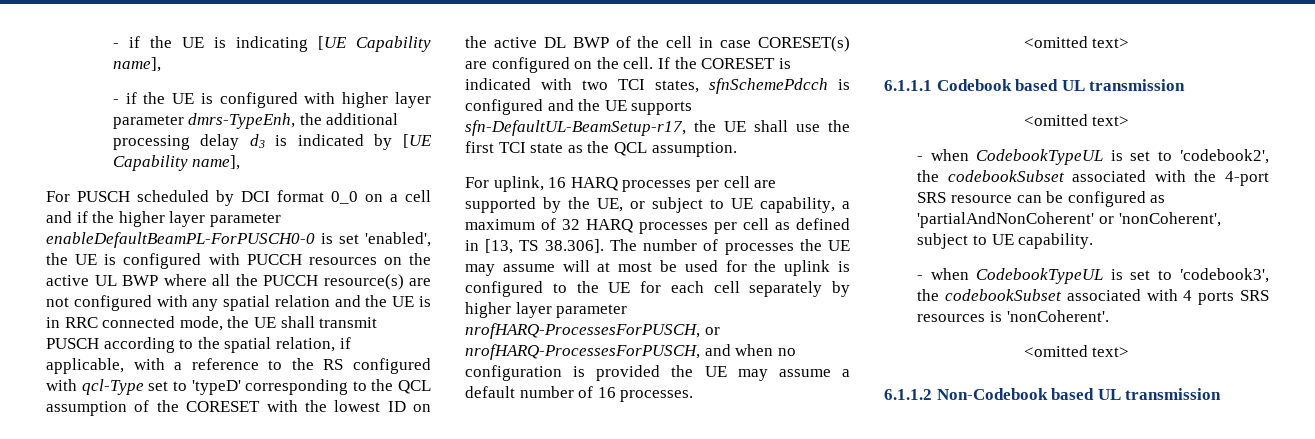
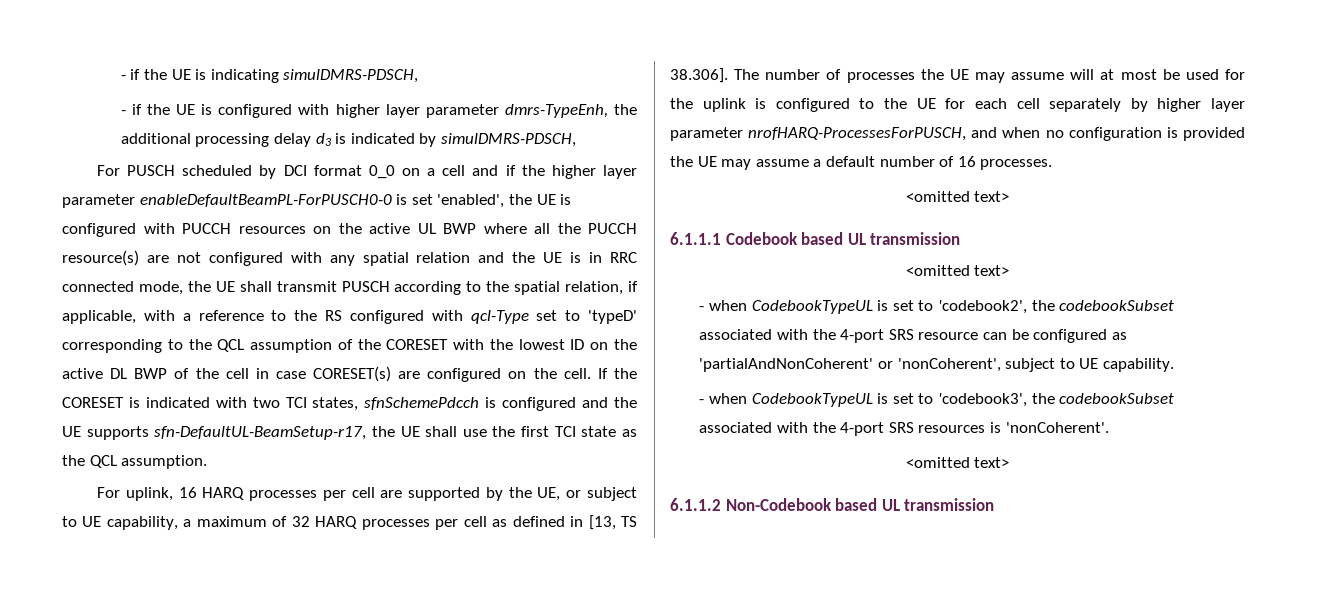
[317,36,431,52] [112,57,161,72] [UE Capability name], -> [283,69,419,83] simulDMRS-PDSCH,
[403,134,432,148] [112,155,241,171] [UE Capability name], -> [440,133,576,147] simulDMRS-PDSCH,
[704,327,720,335] [465,344,700,360] or nrofHARQ-ProcessesForPUSCH, -> (967, 134) none
[1183,290,1235,305] 4 ports -> [812,422,885,436] the 4-port

